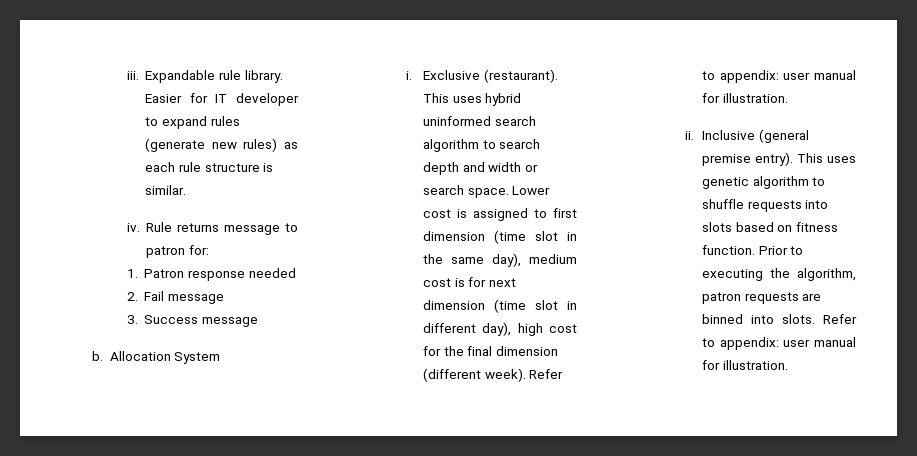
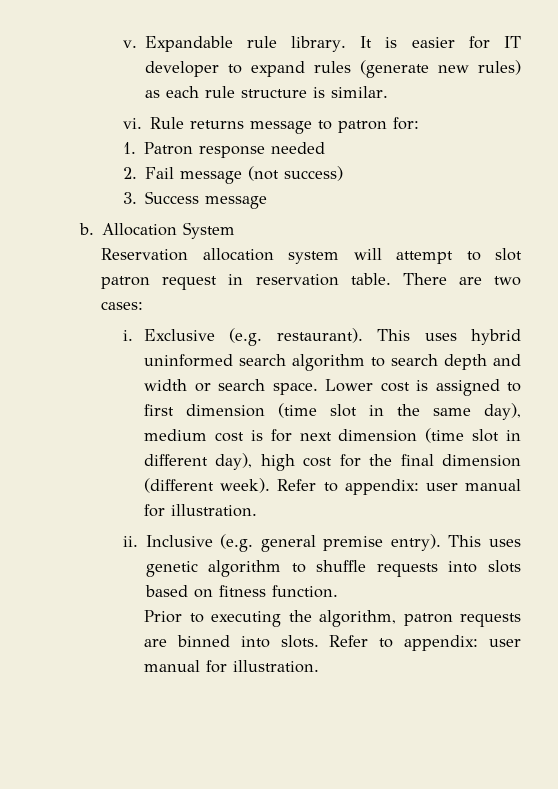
[126,71,139,80] iii. -> [122,40,137,48] v.
[145,94,183,103] Easier -> [360,36,455,48] It is easier
[126,223,140,232] iv. -> [122,118,142,129] vi.
(224, 299) none -> [247,166,343,181] (not success)
(221, 358) none -> [101,248,522,264] [101,273,521,290] [101,301,144,310] // Reservation allocation system will attempt to slot patron request in reservation table. There are two cases:
[483,69,558,83] (restaurant). -> [229,328,363,346] (e.g. restaurant).
[758,129,809,143] (general -> [220,534,316,552] (e.g. general
(755, 250) none -> (338, 591) //

